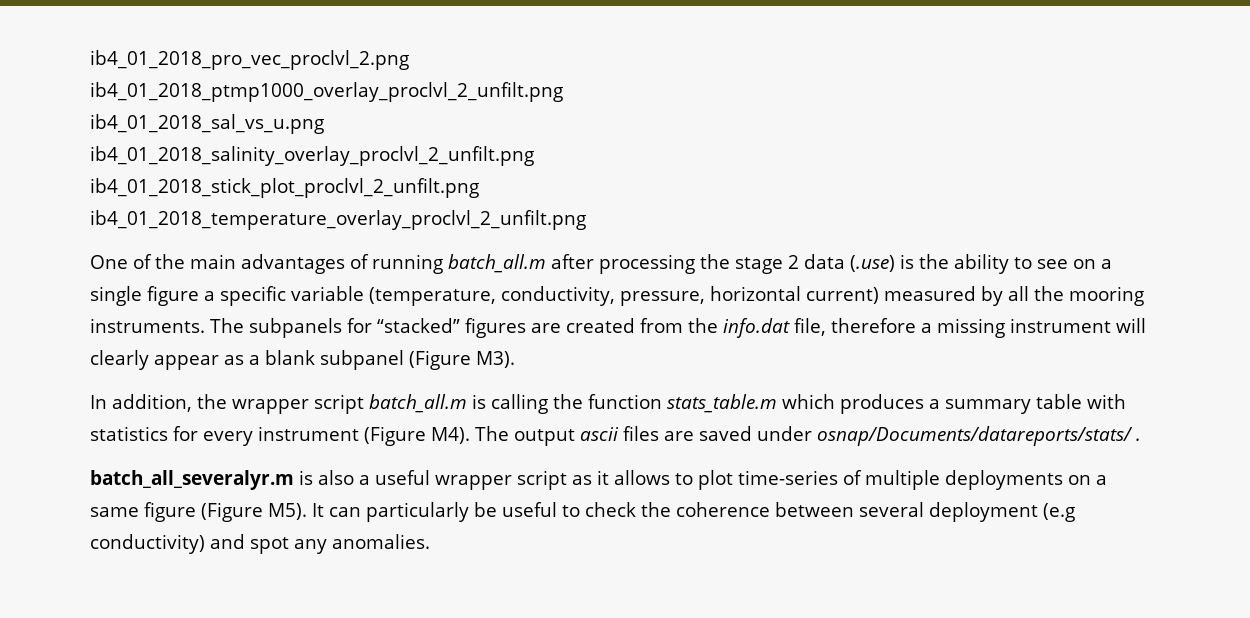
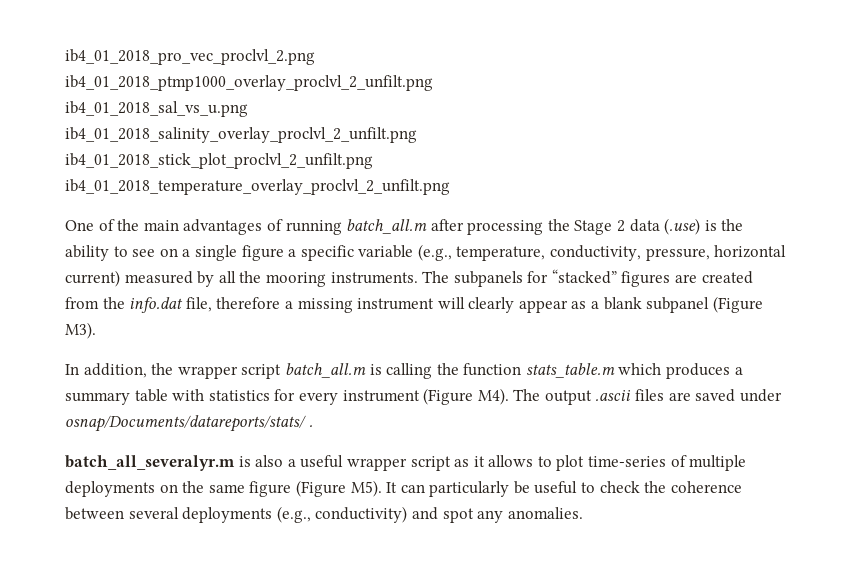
[735,257,783,274] stage -> [574,220,613,235] Stage
[369,287,496,306] (temperature, -> [417,244,546,261] (e.g., temperature,
[580,427,619,441] ascii -> [595,390,632,401] .ascii
[1096,475,1107,485] a -> [182,481,205,493] the
[929,502,1075,522] deployment (e.g -> [182,506,311,523] deployments (e.g.,

